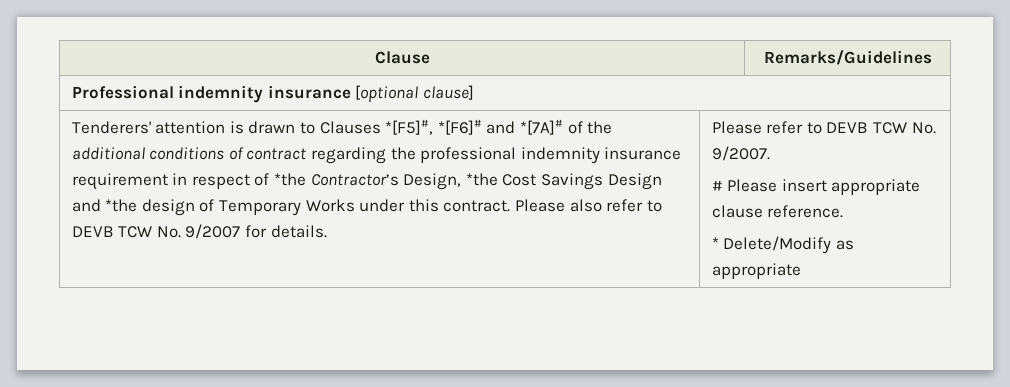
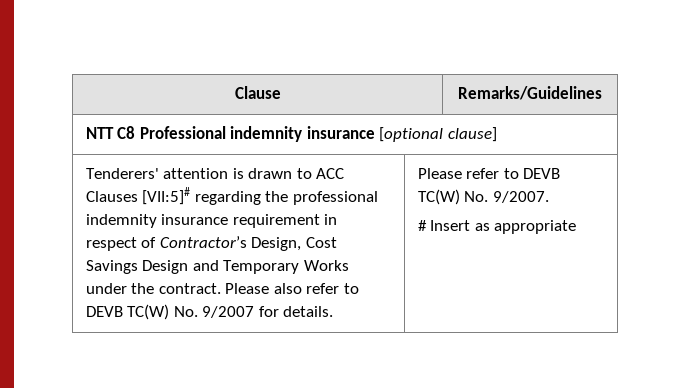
(932, 57) none -> [85,126,136,139] NTT C8
[319,119,613,135] [71,147,307,160] Clauses *[F5]#, *[F6]# and *[7A]# of the additional conditions of contract -> [316,168,345,179] [85,187,191,205] ACC Clauses [VII:5]#
[273,173,306,186] *the -> (157, 242) none
[465,173,498,186] *the -> (302, 244) none
[105,199,215,216] *the design of -> (219, 265) none
[408,199,439,212] this -> [131,283,155,294] the
[118,226,153,238] TCW -> [127,304,170,320] TC(W)
[872,122,907,134] TCW -> [417,189,460,205] TC(W)
[727,179,921,195] [711,205,844,218] [711,236,832,254] Please insert appropriate clause reference. // * Delete/Modify -> [430,220,471,231] Insert

